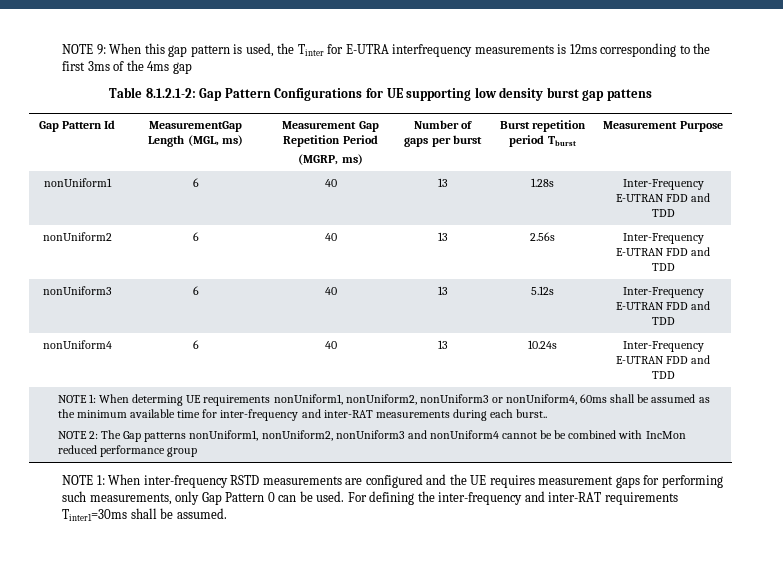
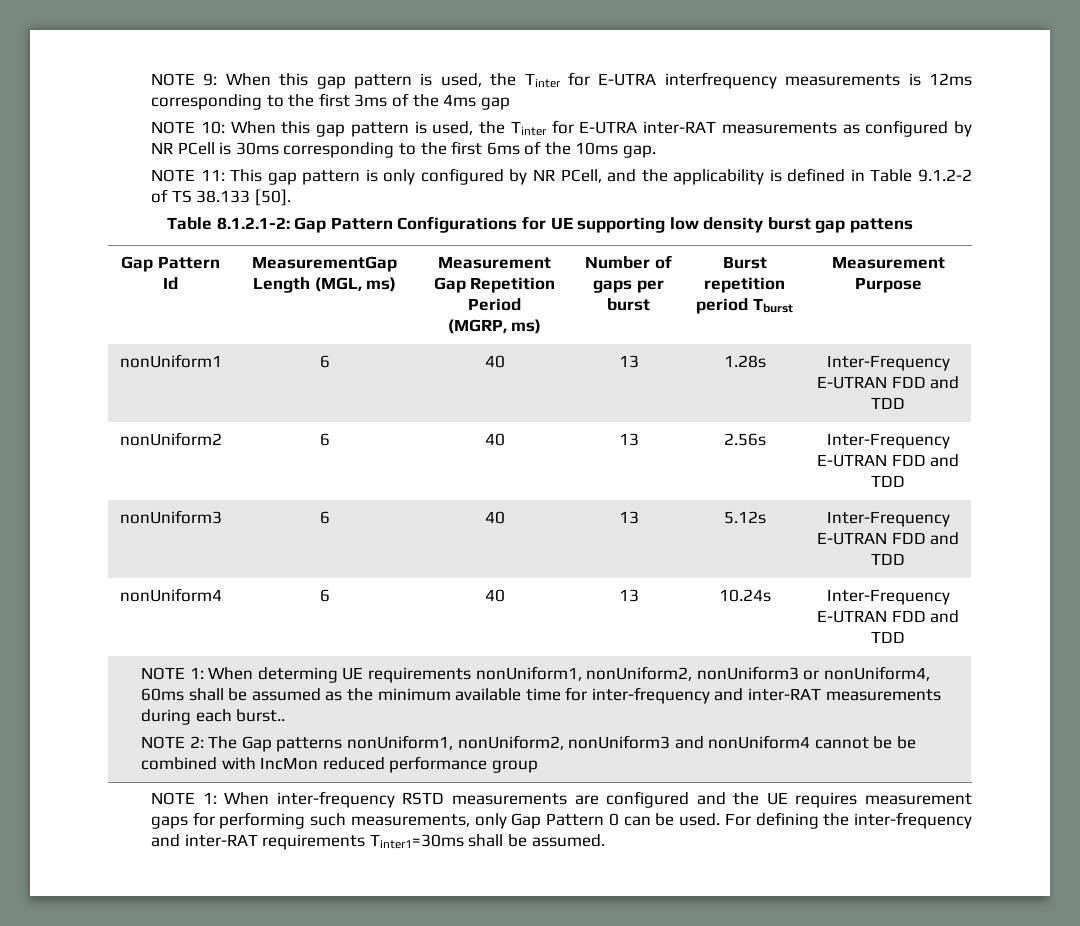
(192, 68) none -> [150,120,973,137] [150,141,657,158] [150,168,973,185] [150,189,291,206] // NOTE 10: When this gap pattern is used, the Tinter for E-UTRA inter-RAT measurements as configured by NR PCell is 30ms corresponding to the first 6ms of the 10ms gap. // NOTE 11: This gap pattern is only configured by NR PCell, and the applicability is defined in Table 9.1.2-2 of TS 38.133 [50].

